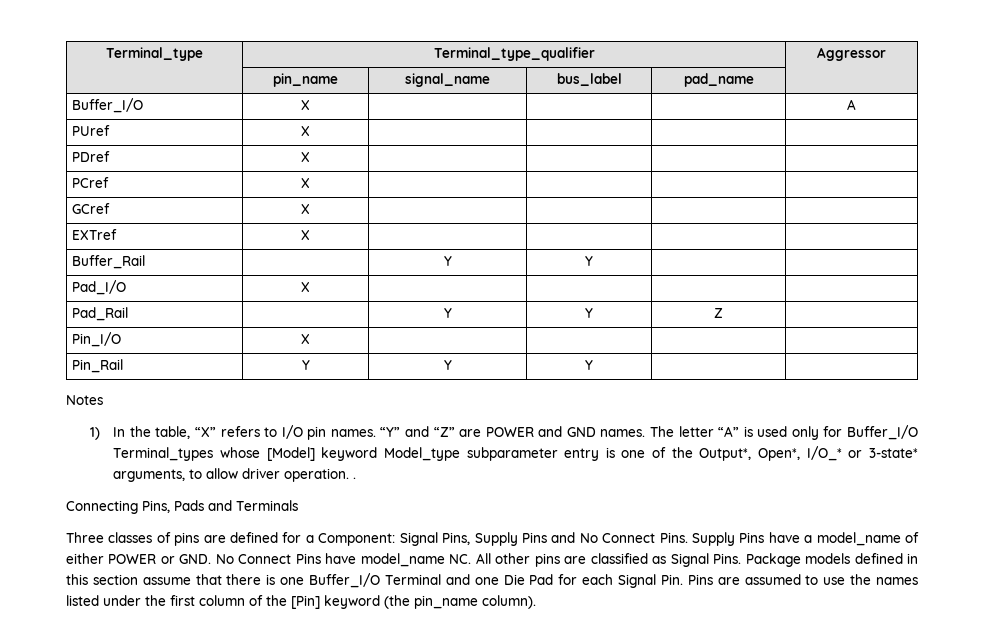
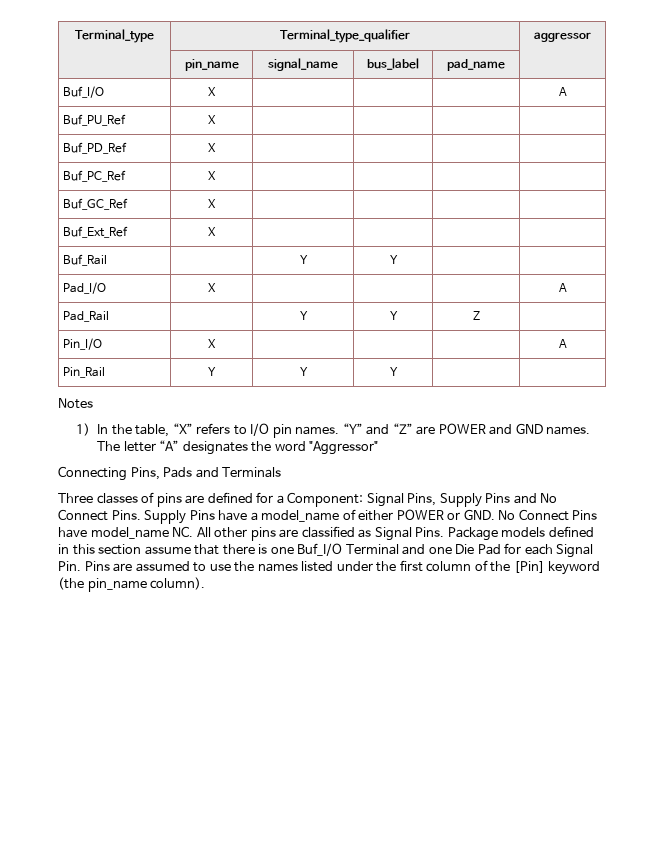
[817,47,886,61] Aggressor -> [534,32,591,42] aggressor
[71,98,143,113] [301,100,310,110] [847,99,856,110] [71,125,110,136] [301,126,310,136] [71,151,110,162] [301,152,310,162] [71,177,109,188] [301,178,310,188] [71,203,110,214] [301,204,310,214] [71,229,117,240] [301,230,310,240] [71,255,145,269] Buffer_I/O | X | | | | A // PUref | X | | | | // PDref | X | | | | // PCref | X | | | | // GCref | X | | | | // EXTref | X | | | | // Buffer_Rail -> [63,86,105,98] [208,87,216,96] [558,87,567,96] [63,114,127,126] [208,115,216,124] [63,142,128,154] [208,143,216,152] [63,170,127,182] [208,171,216,180] [63,198,129,210] [208,199,216,208] [63,226,129,238] [208,227,216,236] [63,254,108,266] Buf_I/O | X | | | | A // Buf_PU_Ref | X | | | | // Buf_PD_Ref | X | | | | // Buf_PC_Ref | X | | | | // Buf_GC_Ref | X | | | | // Buf_Ext_Ref | X | | | | // Buf_Rail
(310, 287) none -> [558,283,567,292] A
(310, 339) none -> [558,339,567,348] A
[743,425,918,440] [113,446,918,461] [113,468,357,482] is used only for Buffer_I/O Terminal_types whose [Model] keyword Model_type subparameter entry is one of the Output*, Open*, I/O_* or 3-state* arguments, to allow driver operation. . -> [182,441,379,455] designates the word "Aggressor"
[309,573,381,588] Buffer_I/O -> [297,543,343,556] Buf_I/O

